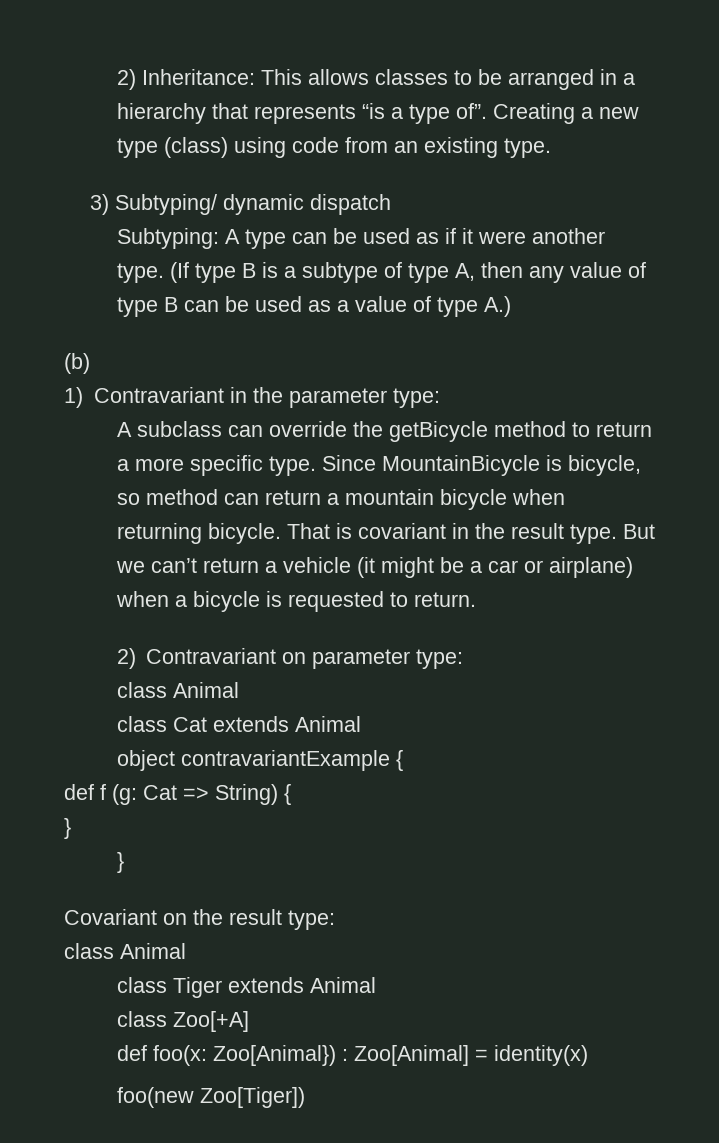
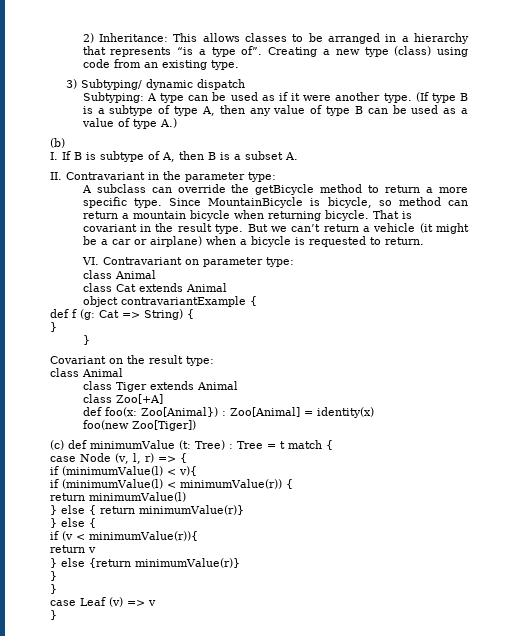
[64,387,83,408] 1) -> [50,151,298,162] [50,172,62,180] I. If B is subtype of A, then B is a subset A. // II.
[116,648,136,669] 2) -> [81,257,99,265] VI.
(305, 1097) none -> [50,440,333,450] [50,453,187,464] [50,466,197,476] [50,479,293,489] [50,492,186,502] [50,505,244,515] [50,518,96,528] [50,531,198,541] [50,545,96,553] [50,558,240,568] [50,571,57,581] [50,584,57,594] [50,597,156,607] [50,610,57,620] // (c) def minimumValue (t: Tree) : Tree = t match { // case Node (v, l, r) => { // if (minimumValue(l) < v){ // if (minimumValue(l) < minimumValue(r)) { // return minimumValue(l) // } else { return minimumValue(r)} // } else { // if (v < minimumValue(r)){ // return v // } else {return minimumValue(r)} // } // } // case Leaf (v) => v // }

